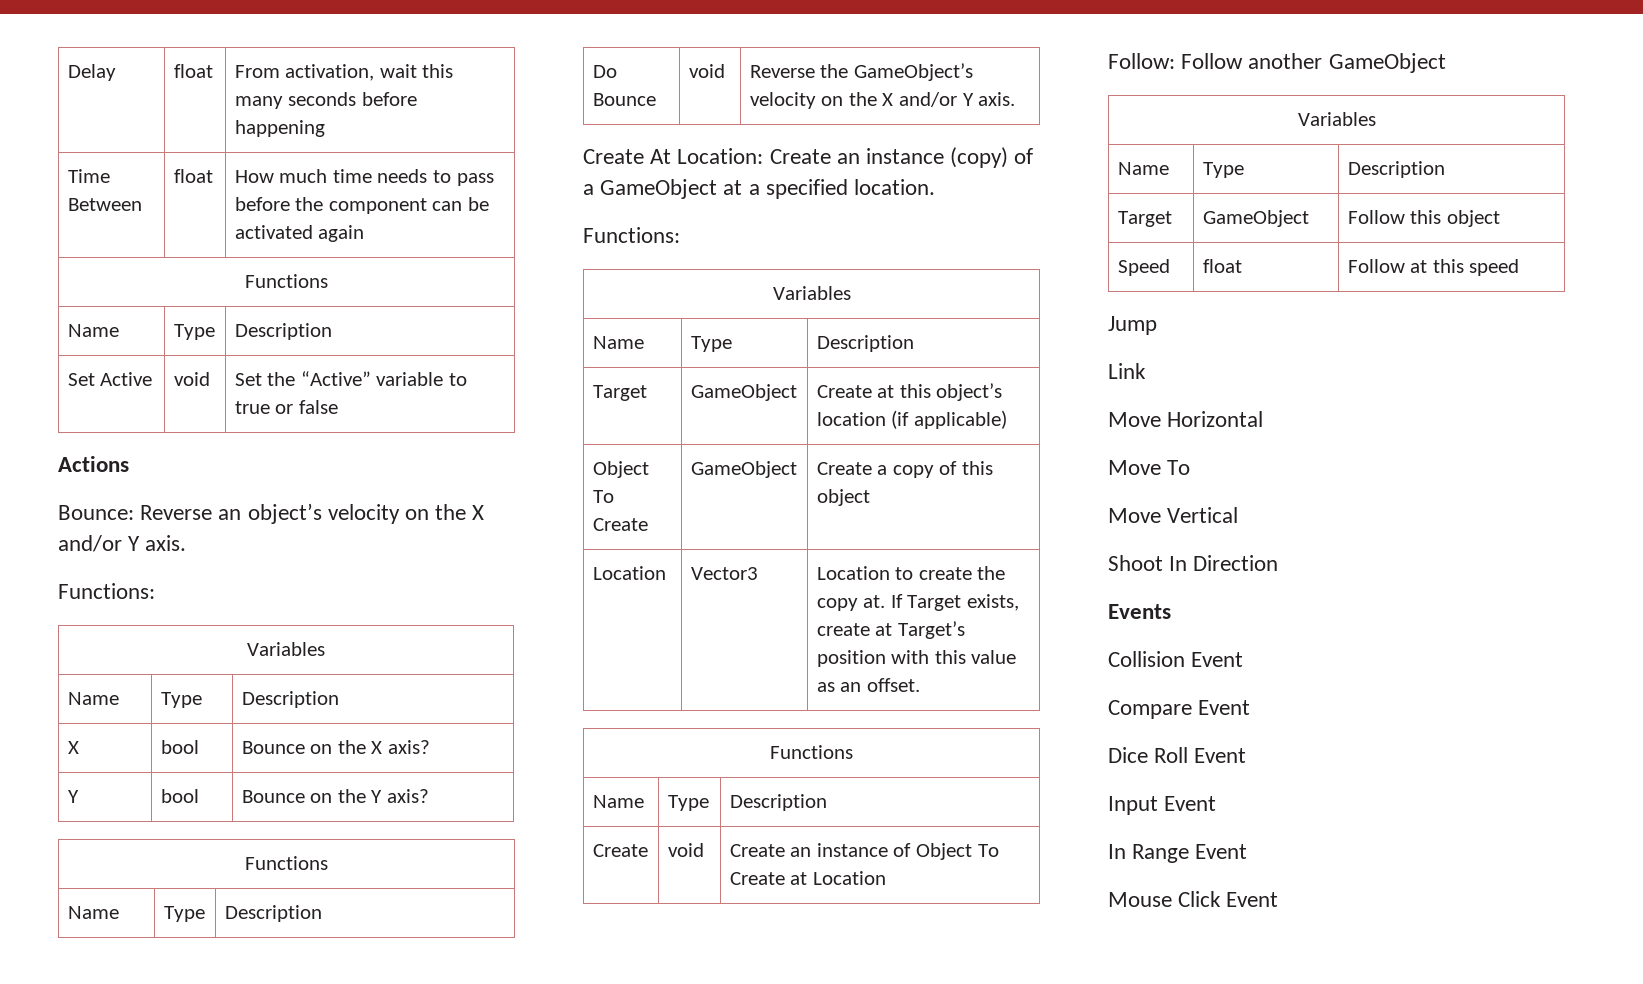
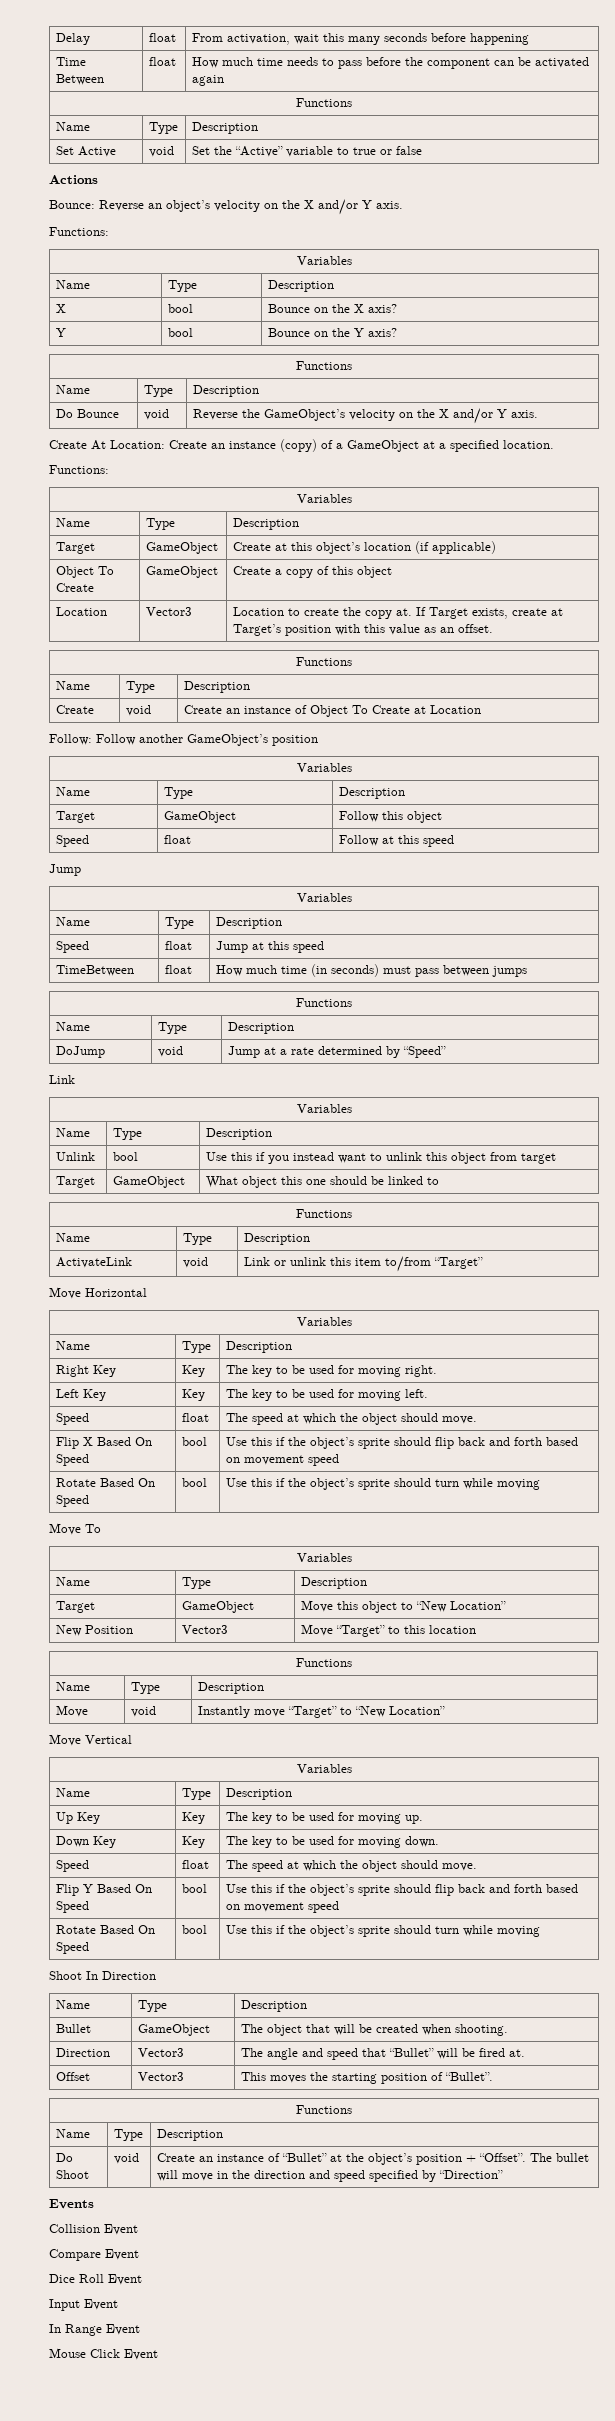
[1328,53,1446,73] GameObject -> [187,734,318,746] GameObject’s position
[1108,363,1146,379] [1108,411,1264,427] [1108,460,1191,475] [1108,507,1239,523] [1108,555,1279,571] // Link // Move Horizontal // Move To // Move Vertical // Shoot In Direction -> [296,893,352,902] [55,917,90,926] [164,917,194,929] [215,917,282,929] [55,941,89,953] [164,941,192,950] [215,941,324,953] [55,965,134,976] [164,965,192,974] [215,964,527,977] [296,998,352,1007] [55,1022,90,1031] [157,1022,187,1034] [227,1022,294,1034] [55,1046,105,1058] [157,1046,183,1057] [227,1046,446,1058] [49,1075,75,1084] [296,1104,352,1113] [55,1128,90,1137] [112,1128,142,1140] [205,1128,272,1140] [55,1152,95,1161] [112,1152,138,1161] [205,1152,556,1164] [55,1176,95,1188] [112,1176,185,1188] [205,1176,439,1188] [296,1209,352,1218] [55,1233,90,1242] [182,1233,212,1245] [243,1233,310,1245] [55,1257,132,1268] [182,1257,208,1268] [243,1256,483,1272] [49,1287,147,1299] [296,1317,352,1326] [55,1341,90,1350] [181,1341,211,1353] [225,1341,292,1353] [55,1365,116,1377] [181,1365,205,1377] [225,1365,437,1377] [55,1389,106,1401] [181,1389,205,1401] [225,1389,428,1401] [55,1413,89,1425] [181,1413,209,1422] [225,1413,477,1425] [55,1437,152,1449] [55,1454,89,1466] [181,1437,207,1446] [225,1437,578,1449] [225,1454,339,1466] [55,1478,155,1487] [55,1495,89,1507] [181,1478,207,1487] [225,1478,540,1490] [49,1523,101,1535] [296,1553,352,1562] [55,1577,90,1586] [181,1577,211,1589] [300,1577,367,1589] [55,1601,95,1613] [181,1601,254,1613] [300,1600,506,1613] [55,1625,133,1636] [181,1625,228,1634] [300,1624,476,1637] [295,1658,352,1667] [55,1682,90,1691] [130,1682,160,1694] [197,1682,264,1694] [55,1705,88,1717] [130,1706,156,1717] [197,1706,445,1718] [49,1734,132,1746] [296,1764,352,1773] [55,1788,90,1797] [181,1788,211,1800] [225,1788,292,1800] [55,1812,100,1824] [181,1812,205,1824] [225,1812,423,1824] [55,1836,116,1848] [181,1836,205,1848] [225,1836,439,1848] [55,1860,89,1872] [181,1860,209,1869] [225,1860,477,1872] [55,1884,152,1896] [55,1901,89,1913] [181,1884,207,1893] [225,1884,578,1896] [225,1901,339,1913] [55,1925,155,1934] [55,1942,89,1954] [181,1925,207,1934] [225,1925,540,1937] [49,1971,156,1980] [55,2000,90,2009] [137,2000,167,2012] [240,2000,307,2012] [55,2024,91,2033] [137,2024,210,2036] [240,2024,508,2036] [55,2048,110,2057] [137,2048,184,2057] [240,2048,525,2060] [55,2072,90,2081] [137,2072,184,2081] [240,2072,493,2084] [296,2105,352,2114] [55,2129,90,2138] [113,2129,143,2141] [156,2129,223,2141] [55,2153,73,2162] [55,2170,89,2179] [113,2153,139,2164] [156,2153,589,2165] [156,2170,503,2182] // Variables // Name | Type | Description // Speed | float | Jump at this speed // TimeBetween | float | How much time (in seconds) must pass between jumps // Functions // Name | Type | Description // DoJump | void | Jump at a rate determined by “Speed” // Link // Variables // Name | Type | Description // Unlink | bool | Use this if you instead want to unlink this object from target // Target | GameObject | What object this one should be linked to // Functions // Name | Type | Description // ActivateLink | void | Link or unlink this item to/from “Target” // Move Horizontal // Variables // Name | Type | Description // Right Key | Key | The key to be used for moving right. // Left Key | Key | The key to be used for moving left. // Speed | float | The speed at which the object should move. // Flip X Based On Speed | bool | Use this if the object’s sprite should flip back and forth based on movement speed // Rotate Based On Speed | bool | Use this if the object’s sprite should turn while moving // Move To // Variables // Name | Type | Description // Target | GameObject | Move this object to “New Location” // New Position | Vector3 | Move “Target” to this location // Functions // Name | Type | Description // Move | void | Instantly move “Target” to “New Location” // Move Vertical // Variables // Name | Type | Description // Up Key | Key | The key to be used for moving up. // Down Key | Key | The key to be used for moving down. // Speed | float | The speed at which the object should move. // Flip Y Based On Speed | bool | Use this if the object’s sprite should flip back and forth based on movement speed // Rotate Based On Speed | bool | Use this if the object’s sprite should turn while moving // Shoot In Direction // Name | Type | Description // Bullet | GameObject | The object that will be created when shooting. // Direction | Vector3 | The angle and speed that “Bullet” will be fired at. // Offset | Vector3 | This moves the starting position of “Bullet”. // Functions // Name | Type | Description // Do Shoot | void | Create an instance of “Bullet” at the object’s position + “Offset”. The bullet will move in the direction and speed specified by “Direction”

